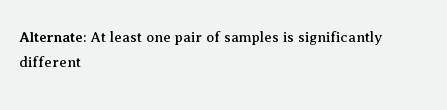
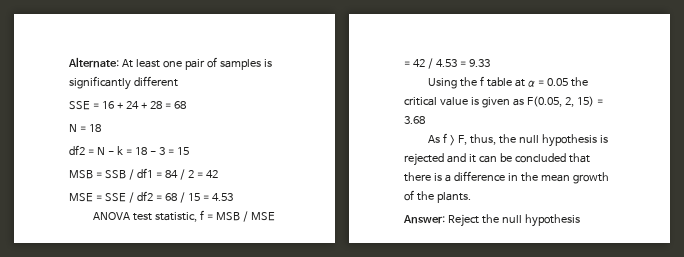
(81, 61) none -> [69,101,186,110] [69,124,101,132] [69,145,189,155] [69,168,218,180] [69,191,233,203] [93,210,275,222] [404,58,490,69] [428,76,588,89] [404,96,603,108] [404,116,425,124] [428,133,608,147] [404,153,590,166] [404,171,609,184] [404,190,471,203] [403,214,580,227] // SSE = 16 + 24 + 28 = 68 // N = 18 // df2 = N - k = 18 - 3 = 15 // MSB = SSB / df1 = 84 / 2 = 42 // MSE = SSE / df2 = 68 / 15 = 4.53 // ANOVA test statistic, f = MSB / MSE = 42 / 4.53 = 9.33 // Using the f table at α = 0.05 the critical value is given as F(0.05, 2, 15) = 3.68 // As f > F, thus, the null hypothesis is rejected and it can be concluded that there is a difference in the mean growth of the plants. // Answer: Reject the null hypothesis

